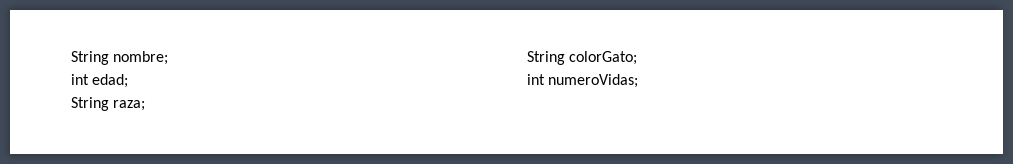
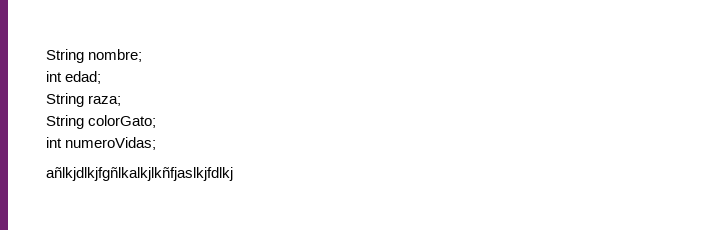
(639, 81) none -> [46,167,233,181] // añlkjdlkjfgñlkalkjlkñfjaslkjfdlkj

